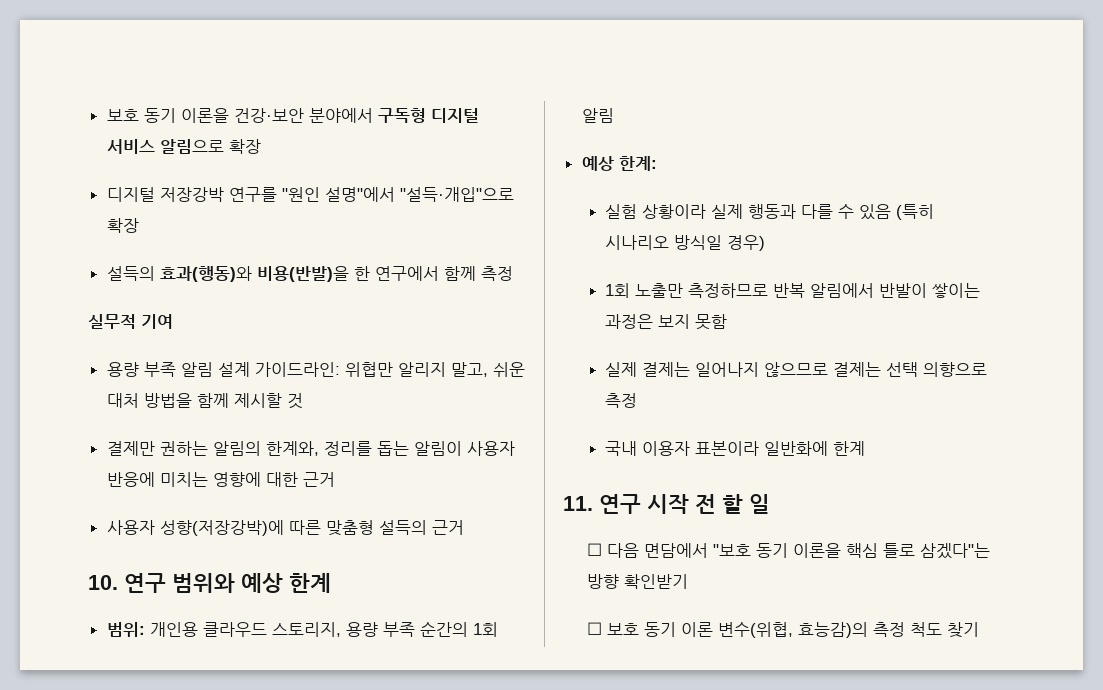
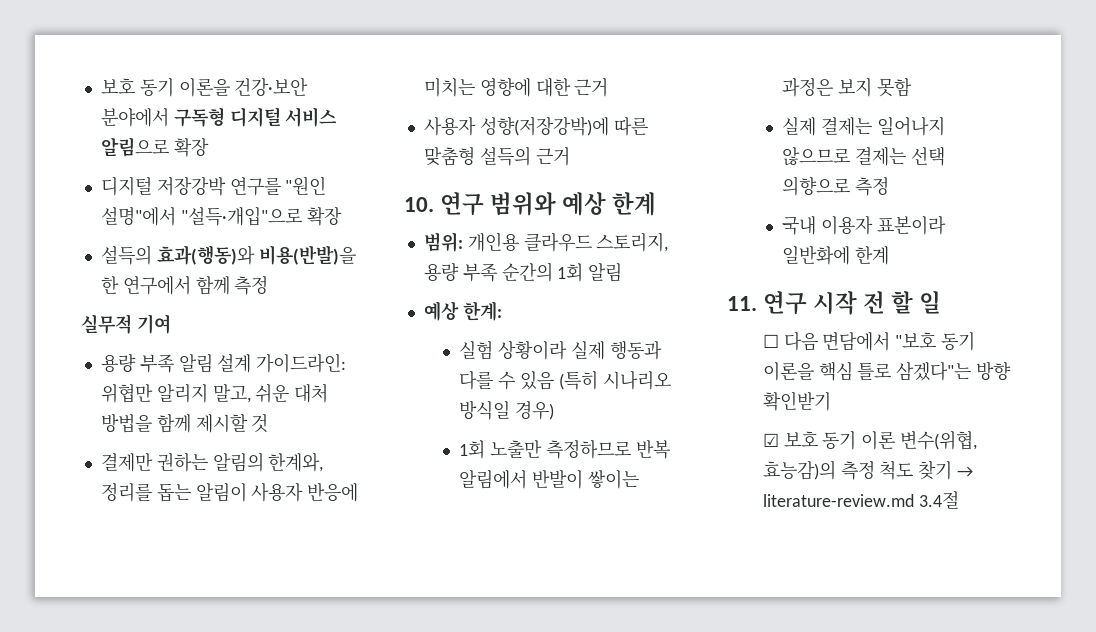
[586,622,602,635] ☐ -> [762,433,779,447] ☑
(979, 630) none -> [957,466,974,477] [762,491,959,509] → literature-review.md 3.4절

